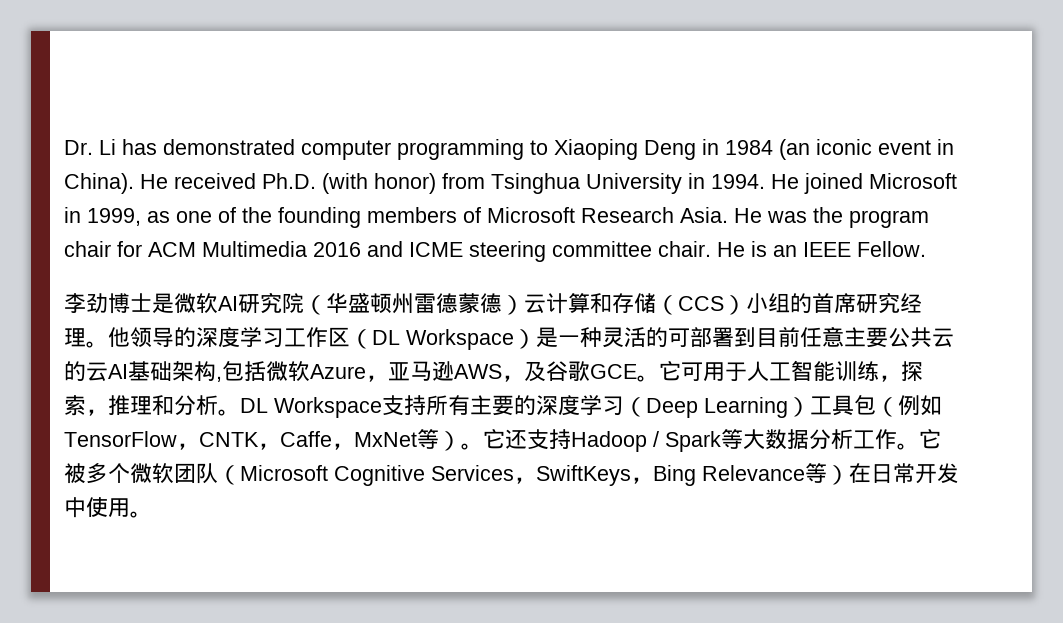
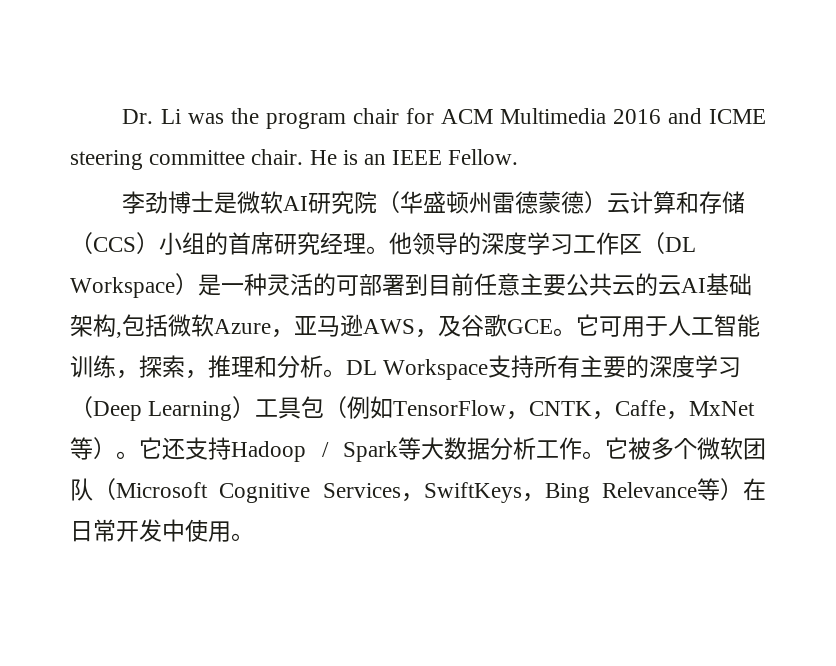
[122,139,954,160] [64,173,957,194] [64,207,762,228] has demonstrated computer programming to Xiaoping Deng in 1984 (an iconic event in China). He received Ph.D. (with honor) from Tsinghua University in 1994. He joined Microsoft in 1999, as one of the founding members of Microsoft Research Asia. He -> (181, 116) none

